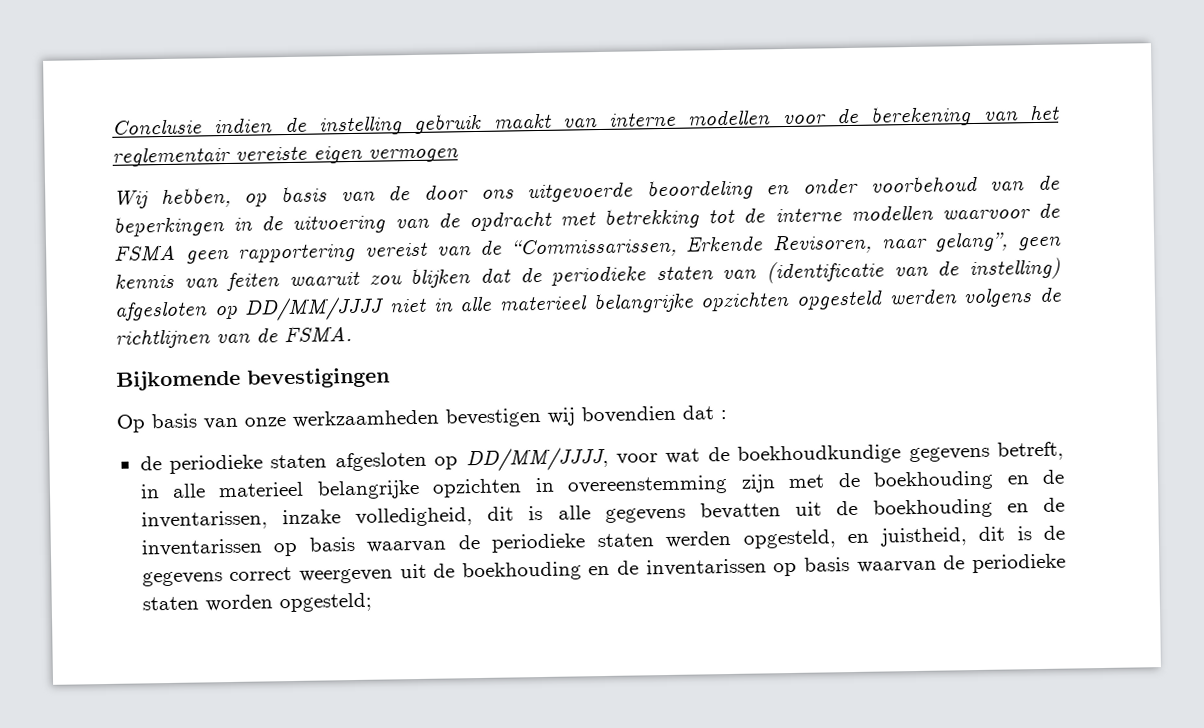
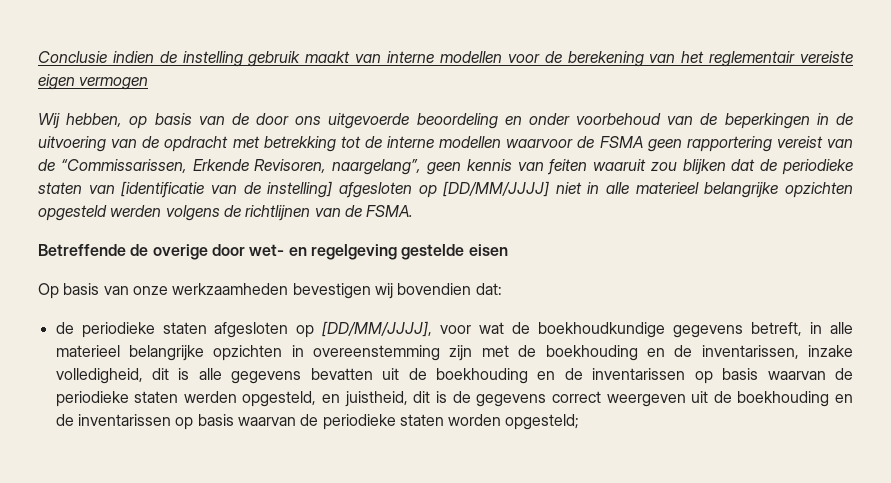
[881,231,1009,252] naar gelang”, -> [332,159,422,175] naargelang”,
[766,257,1061,284] [114,296,386,322] (identificatie van de instelling) afgesloten op DD/MM/JJJJ -> [121,181,550,198] [identificatie van de instelling] afgesloten op [DD/MM/JJJJ]
[116,367,390,391] Bijkomende bevestigingen -> [38,244,508,260] Betreffende de overige door wet- en regelgeving gestelde eisen
[682,405,727,420] dat : -> [475,283,502,295] dat:
[465,446,609,473] DD/MM/JJJJ, -> [322,321,433,337] [DD/MM/JJJJ],

